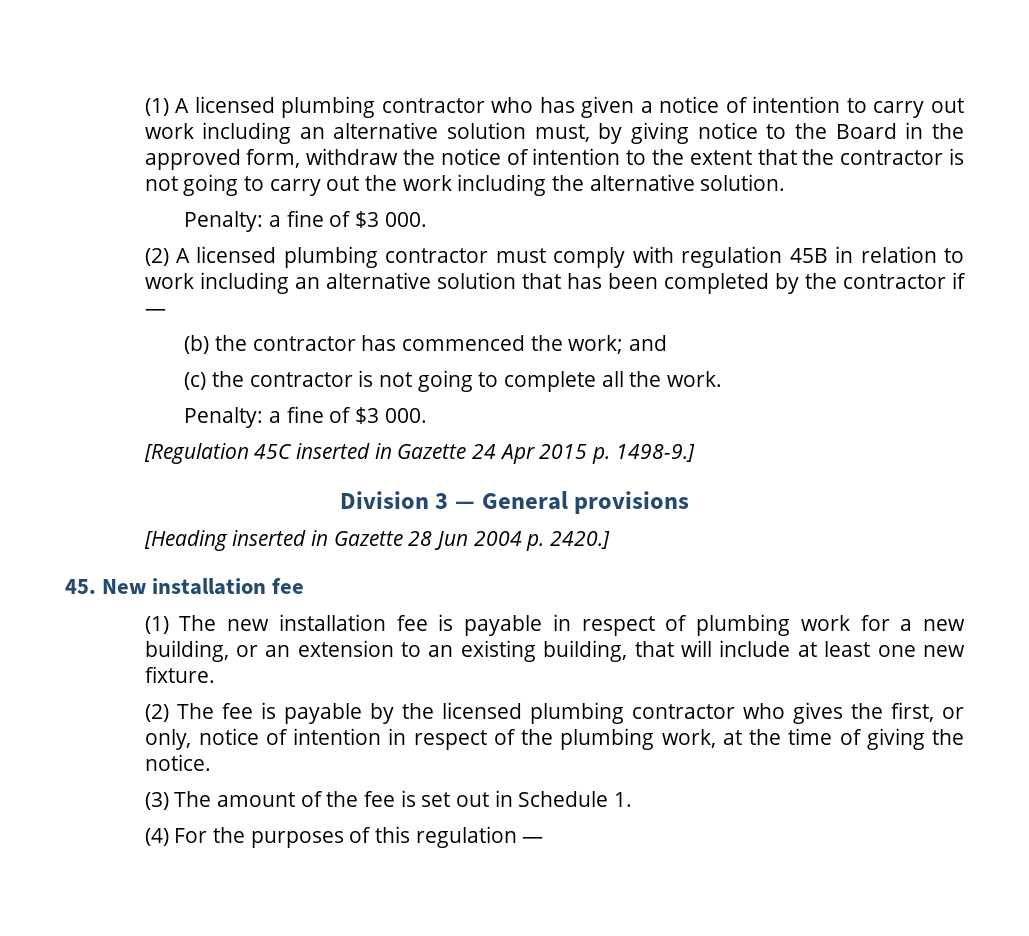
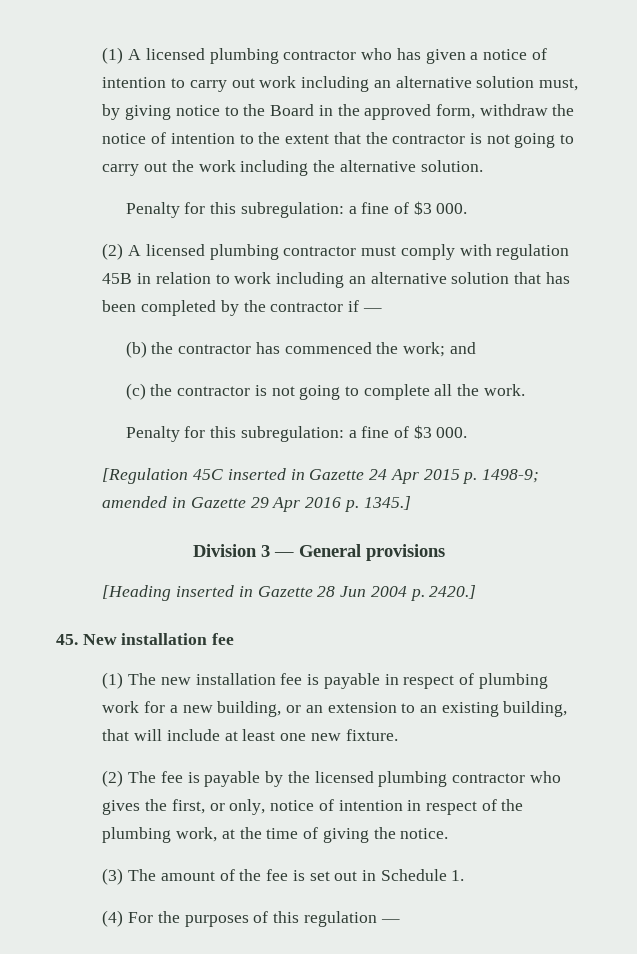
[184,211,264,232] Penalty: -> [125,202,344,218] Penalty for this subregulation:
[184,407,264,428] Penalty: -> [125,426,344,442] Penalty for this subregulation:
[615,444,695,462] 1498-9.] -> [481,469,539,483] [102,496,411,512] 1498-9; amended in Gazette 29 Apr 2016 p. 1345.]

